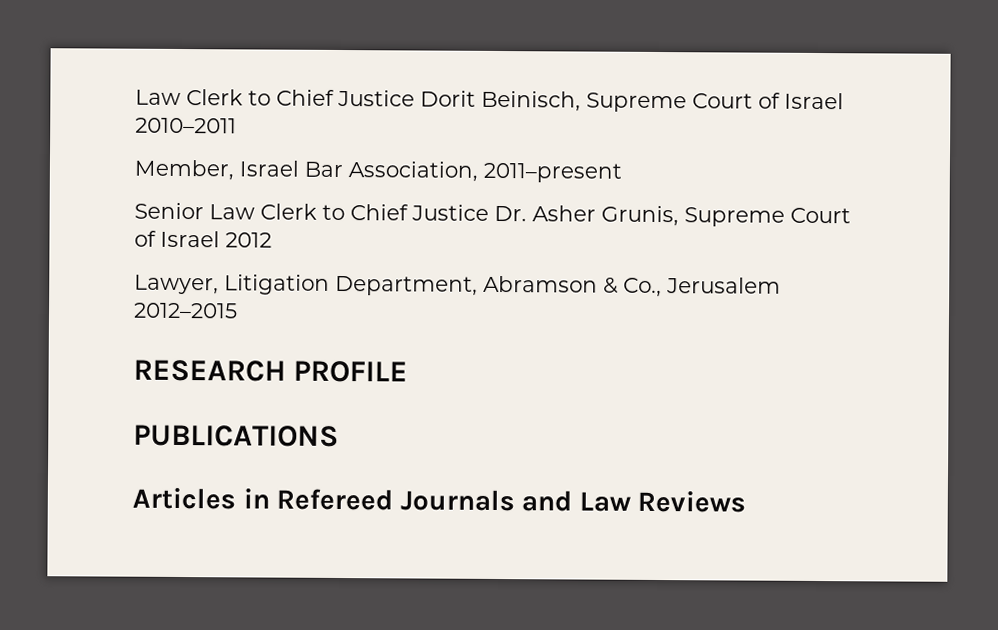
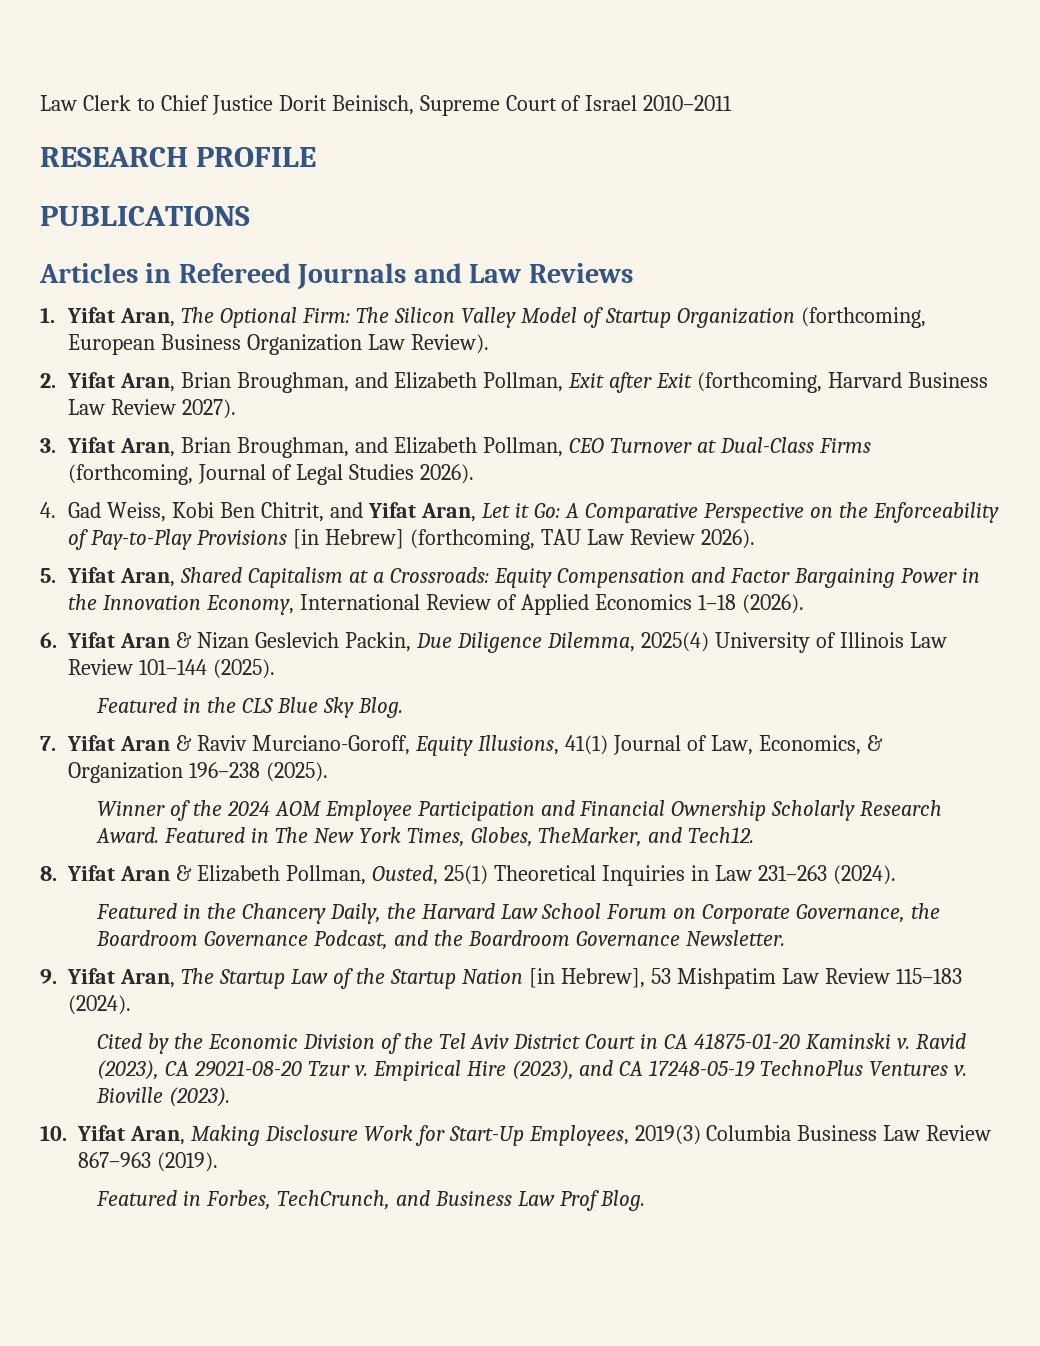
[134,159,622,183] [134,202,851,227] [134,230,272,248] [134,274,781,298] [133,302,238,319] // Member, Israel Bar Association, 2011–present // Senior Law Clerk to Chief Justice Dr. Asher Grunis, Supreme Court of Israel 2012 // Lawyer, Litigation Department, Abramson & Co., Jerusalem 2012–2015 -> (733, 103) none
(747, 501) none -> [40,307,926,328] [68,334,490,355] [40,372,988,393] [68,399,237,419] [40,437,871,458] [68,464,475,485] [40,502,999,523] [68,529,755,550] [40,567,980,588] [68,594,804,615] [40,632,947,653] [68,659,276,679] [95,697,403,718] [40,735,883,756] [68,762,329,783] [96,800,943,821] [95,827,755,847] [40,865,896,886] [95,903,941,924] [95,930,785,950] [40,968,962,989] [68,995,132,1015] [96,1033,967,1054] [96,1060,968,1081] [95,1087,230,1107] [40,1125,992,1146] [78,1152,218,1172] [95,1190,646,1211] // 1. Yifat Aran, The Optional Firm: The Silicon Valley Model of Startup Organization (forthcoming, European Business Organization Law Review). // 2. Yifat Aran, Brian Broughman, and Elizabeth Pollman, Exit after Exit (forthcoming, Harvard Business Law Review 2027). // 3. Yifat Aran, Brian Broughman, and Elizabeth Pollman, CEO Turnover at Dual-Class Firms (forthcoming, Journal of Legal Studies 2026). // 4. Gad Weiss, Kobi Ben Chitrit, and Yifat Aran, Let it Go: A Comparative Perspective on the Enforceability of Pay-to-Play Provisions [in Hebrew] (forthcoming, TAU Law Review 2026). // 5. Yifat Aran, Shared Capitalism at a Crossroads: Equity Compensation and Factor Bargaining Power in the Innovation Economy, International Review of Applied Economics 1–18 (2026). // 6. Yifat Aran & Nizan Geslevich Packin, Due Diligence Dilemma, 2025(4) University of Illinois Law Review 101–144 (2025). // Featured in the CLS Blue Sky Blog. // 7. Yifat Aran & Raviv Murciano-Goroff, Equity Illusions, 41(1) Journal of Law, Economics, & Organization 196–238 (2025). // Winner of the 2024 AOM Employee Participation and Financial Ownership Scholarly Research Award. Featured in The New York Times, Globes, TheMarker, and Tech12. // 8. Yifat Aran & Elizabeth Pollman, Ousted, 25(1) Theoretical Inquiries in Law 231–263 (2024). // Featured in the Chancery Daily, the Harvard Law School Forum on Corporate Governance, the Boardroom Governance Podcast, and the Boardroom Governance Newsletter. // 9. Yifat Aran, The Startup Law of the Startup Nation [in Hebrew], 53 Mishpatim Law Review 115–183 (2024). // Cited by the Economic Division of the Tel Aviv District Court in CA 41875-01-20 Kaminski v. Ravid (2023), CA 29021-08-20 Tzur v. Empirical Hire (2023), and CA 17248-05-19 TechnoPlus Ventures v. Bioville (2023). // 10. Yifat Aran, Making Disclosure Work for Start-Up Employees, 2019(3) Columbia Business Law Review 867–963 (2019). // Featured in Forbes, TechCrunch, and Business Law Prof Blog.

